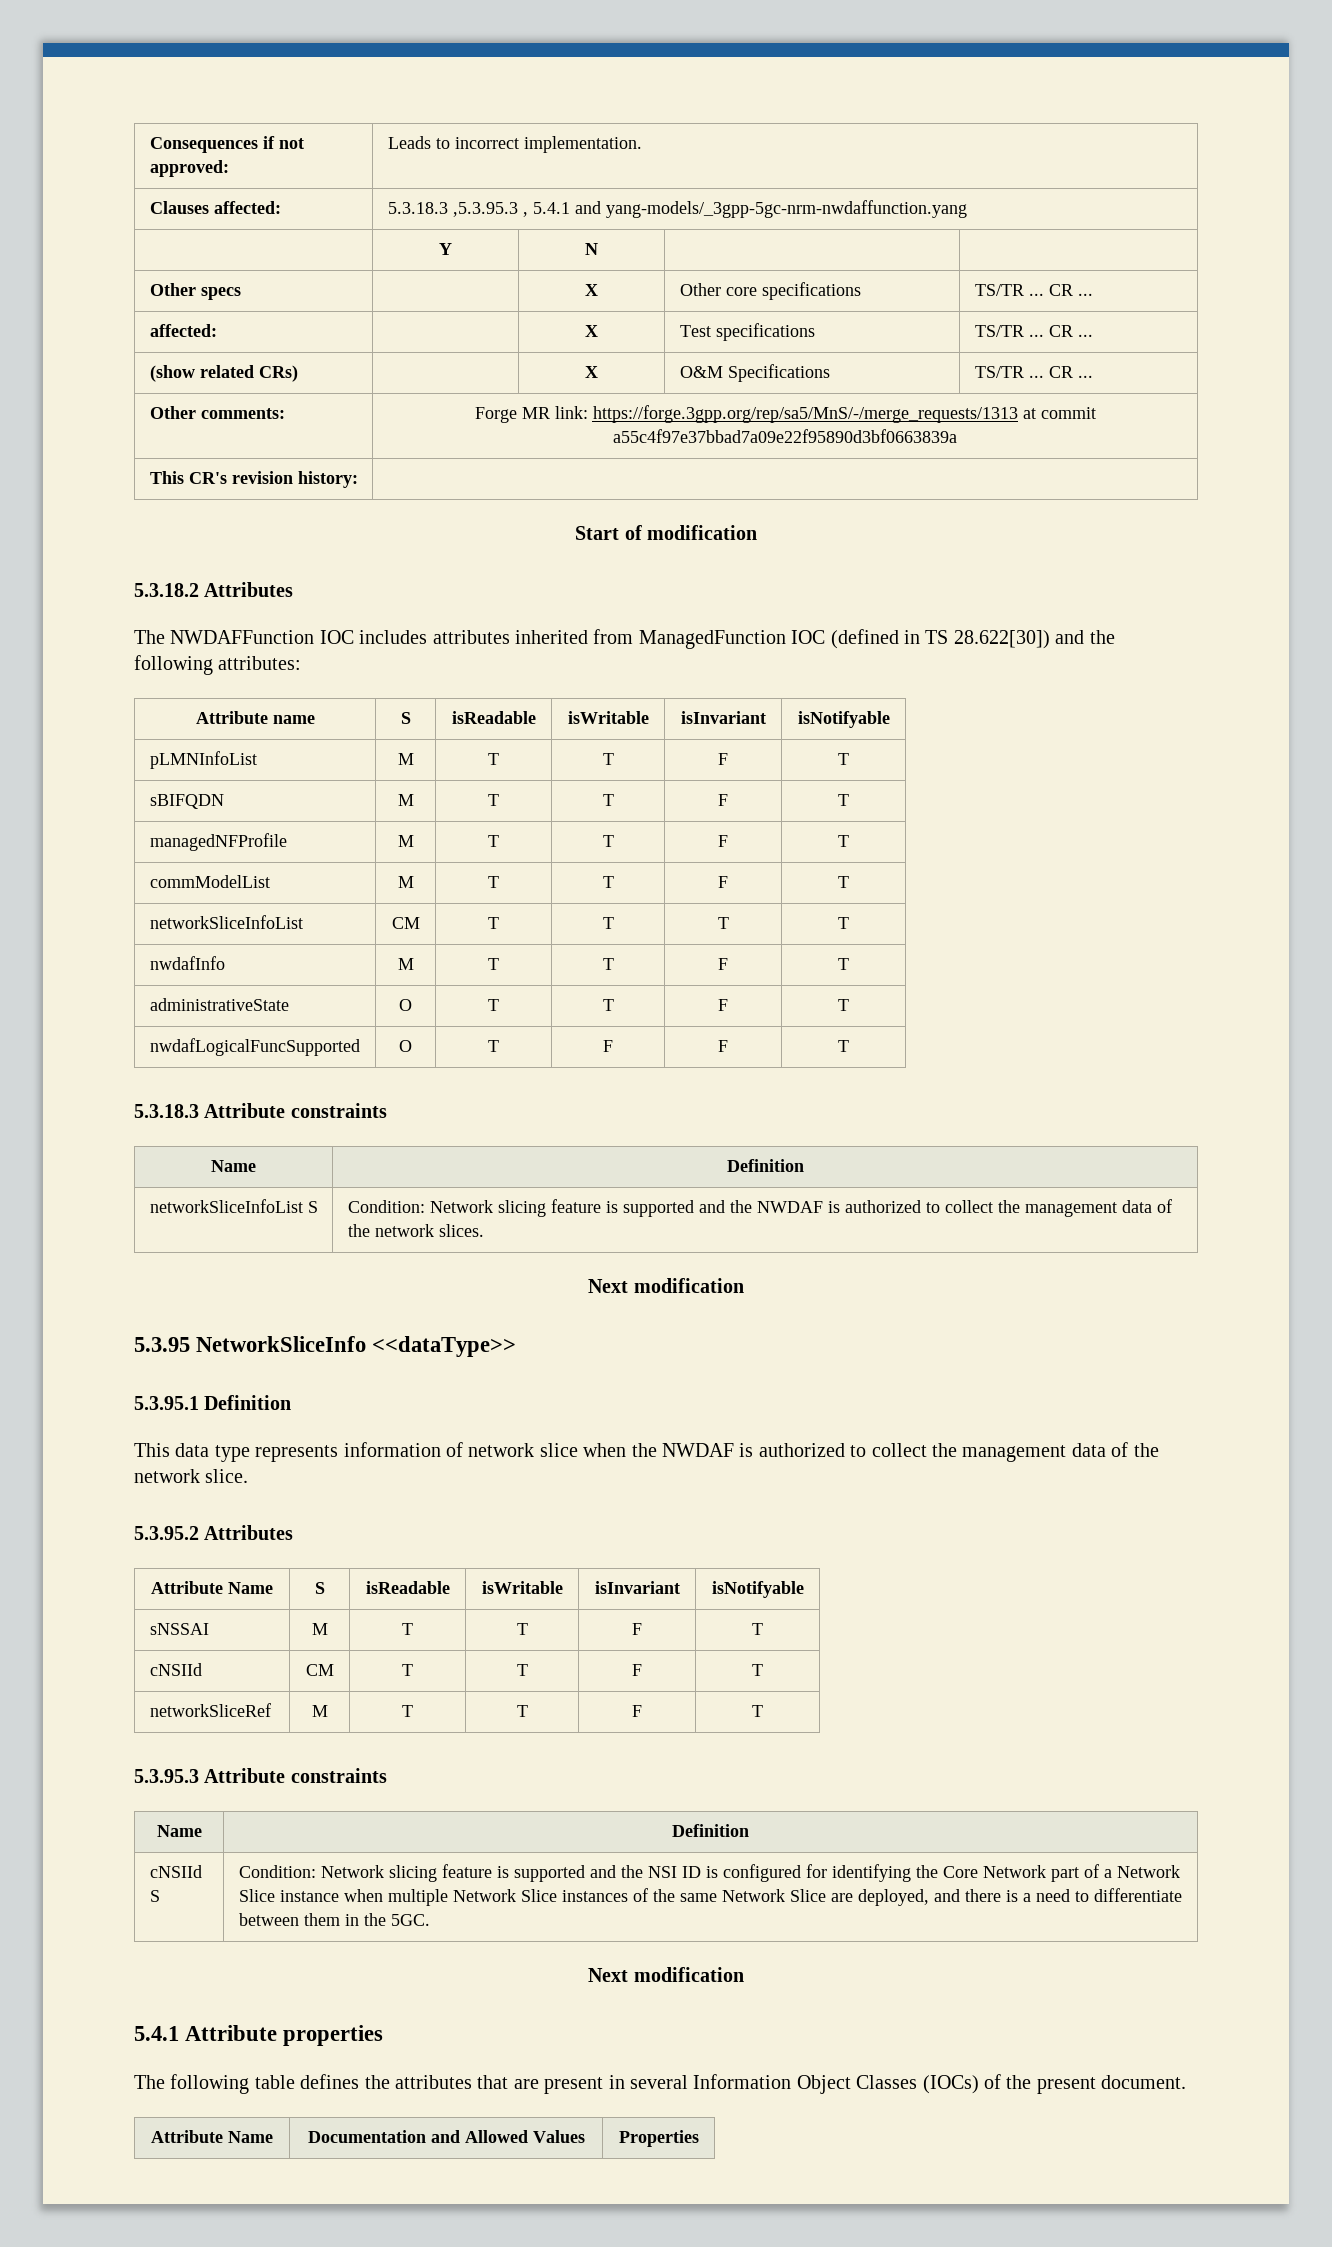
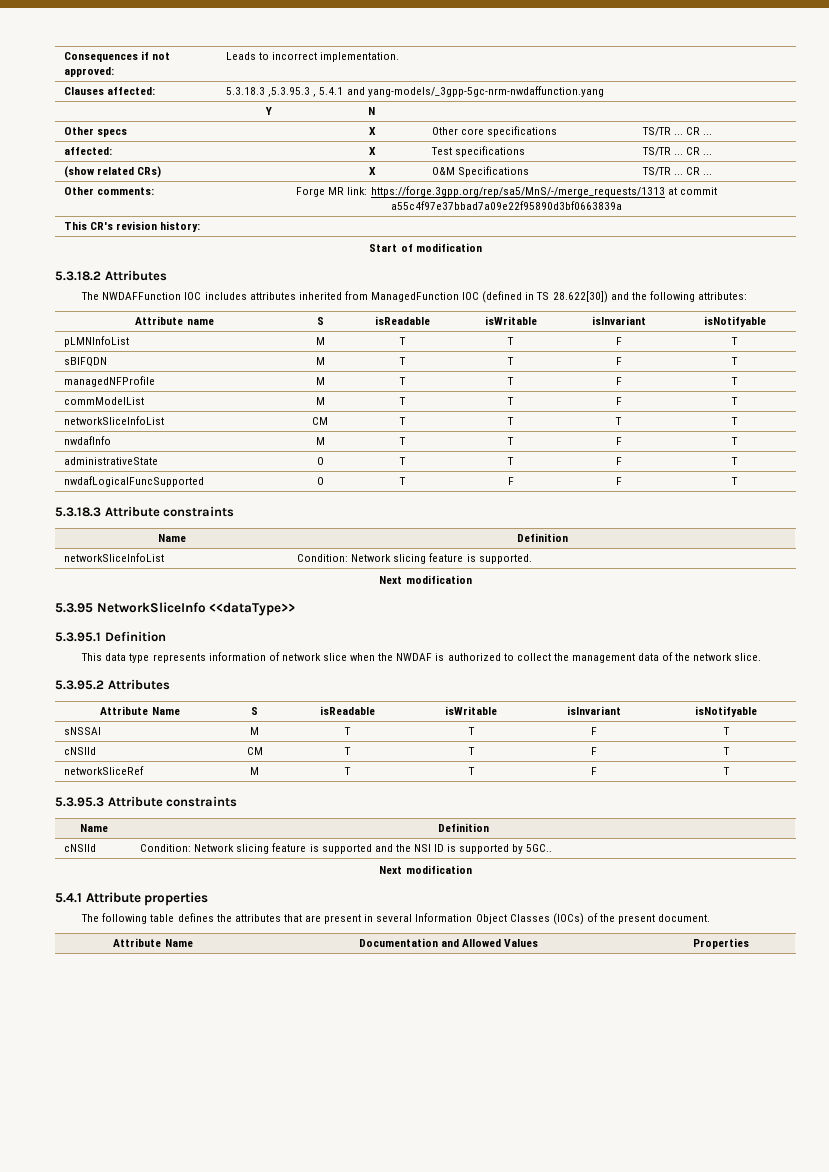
[307,1201,318,1213] [347,1199,1172,1217] [347,1224,484,1237] S | Condition: Network slicing feature is supported and the NWDAF is authorized to collect the management data of the network slices. -> [297,553,532,564] | Condition: Network slicing feature is supported.
[149,1890,160,1902] S -> (97, 848) none
[722,1864,1180,1882] [238,1888,1182,1906] [238,1913,430,1926] configured for identifying the Core Network part of a Network Slice instance when multiple Network Slice instances of the same Network Slice are deployed, and there is a need to differentiate between them in the 5GC. -> [459,844,553,854] supported by 5GC..

